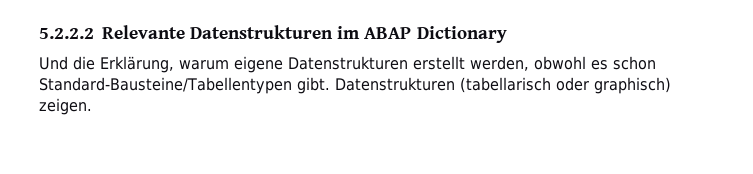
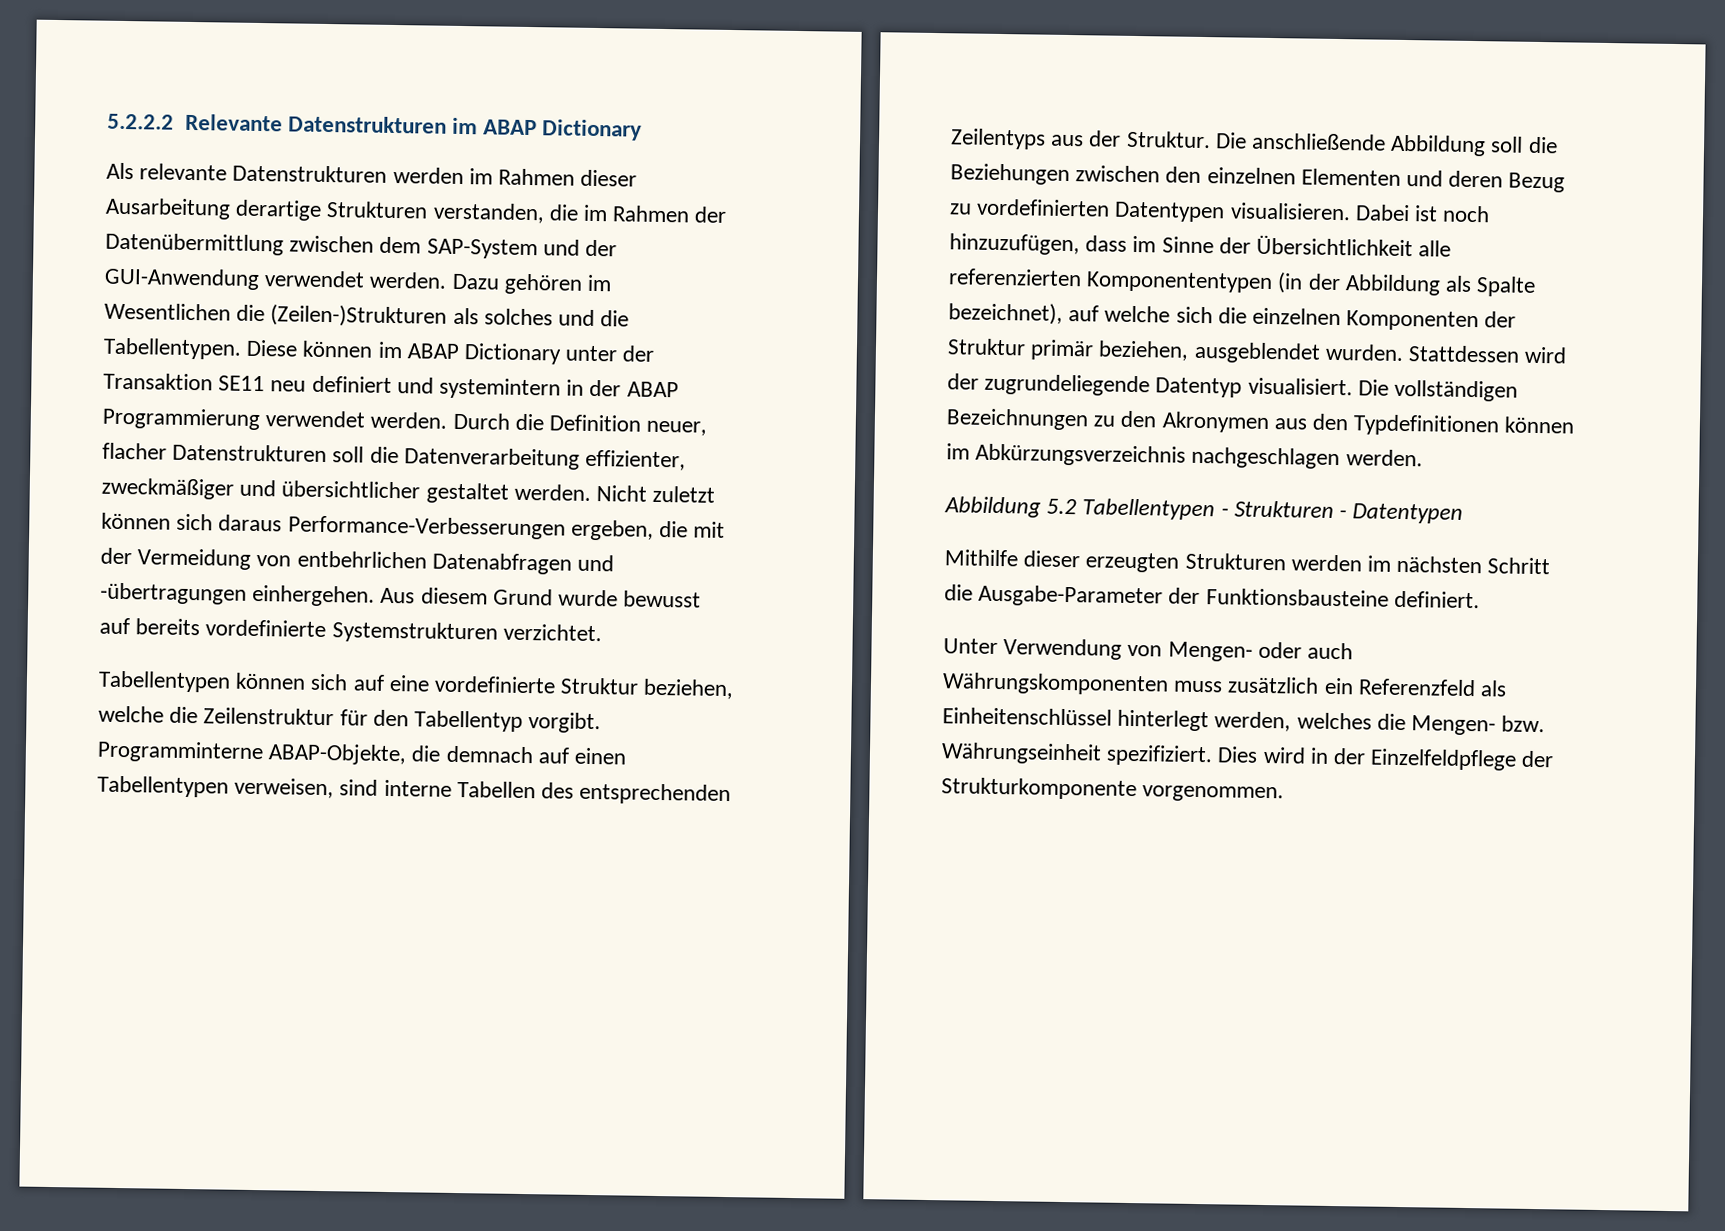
[39,56,656,73] [39,77,671,94] [39,98,92,115] Und die Erklärung, warum eigene Datenstrukturen erstellt werden, obwohl es schon Standard-Bausteine/Tabellentypen gibt. Datenstrukturen (tabellarisch oder graphisch) zeigen. -> [106,162,638,187] [105,197,728,224] [105,232,618,260] [104,267,613,295] [104,302,630,328] [103,337,655,365] [103,372,679,400] [102,407,708,436] [102,442,687,471] [101,477,716,504] [101,512,726,541] [100,547,615,575] [100,582,702,608] [99,617,602,644] [98,670,735,700] [98,705,602,734] [97,740,628,766] [97,775,732,806] [950,128,1558,157] [950,163,1566,193] [949,198,1491,223] [949,233,1452,257] [948,268,1537,297] [948,302,1517,332] [947,338,1568,364] [947,373,1519,402] [946,408,1576,437] [946,443,1423,470] [944,496,1464,524] [944,549,1551,575] [944,584,1480,609] [943,638,1354,662] [942,672,1508,697] [942,707,1546,736] [941,742,1555,771] [941,777,1285,803] Als relevante Datenstrukturen werden im Rahmen dieser Ausarbeitung derartige Strukturen verstanden, die im Rahmen der Datenübermittlung zwischen dem SAP-System und der GUI-Anwendung verwendet werden. Dazu gehören im Wesentlichen die (Zeilen-)Strukturen als solches und die Tabellentypen. Diese können im ABAP Dictionary unter der Transaktion SE11 neu definiert und systemintern in der ABAP Programmierung verwendet werden. Durch die Definition neuer, flacher Datenstrukturen soll die Datenverarbeitung effizienter, zweckmäßiger und übersichtlicher gestaltet werden. Nicht zuletzt können sich daraus Performance-Verbesserungen ergeben, die mit der Vermeidung von entbehrlichen Datenabfragen und -übertragungen einhergehen. Aus diesem Grund wurde bewusst auf bereits vordefinierte Systemstrukturen verzichtet. // Tabellentypen können sich auf eine vordefinierte Struktur beziehen, welche die Zeilenstruktur für den Tabellentyp vorgibt. Programminterne ABAP-Objekte, die demnach auf einen Tabellentypen verweisen, sind interne Tabellen des entsprechenden Zeilentyps aus der Struktur. Die anschließende Abbildung soll die Beziehungen zwischen den einzelnen Elementen und deren Bezug zu vordefinierten Datentypen visualisieren. Dabei ist noch hinzuzufügen, dass im Sinne der Übersichtlichkeit alle referenzierten Komponententypen (in der Abbildung als Spalte bezeichnet), auf welche sich die einzelnen Komponenten der Struktur primär beziehen, ausgeblendet wurden. Stattdessen wird der zugrundeliegende Datentyp visualisiert. Die vollständigen Bezeichnungen zu den Akronymen aus den Typdefinitionen können im Abkürzungsverzeichnis nachgeschlagen werden. // Abbildung 5.2 Tabellentypen - Strukturen - Datentypen // Mithilfe dieser erzeugten Strukturen werden im nächsten Schritt die Ausgabe-Parameter der Funktionsbausteine definiert. // Unter Verwendung von Mengen- oder auch Währungskomponenten muss zusätzlich ein Referenzfeld als Einheitenschlüssel hinterlegt werden, welches die Mengen- bzw. Währungseinheit spezifiziert. Dies wird in der Einzelfeldpflege der Strukturkomponente vorgenommen.

